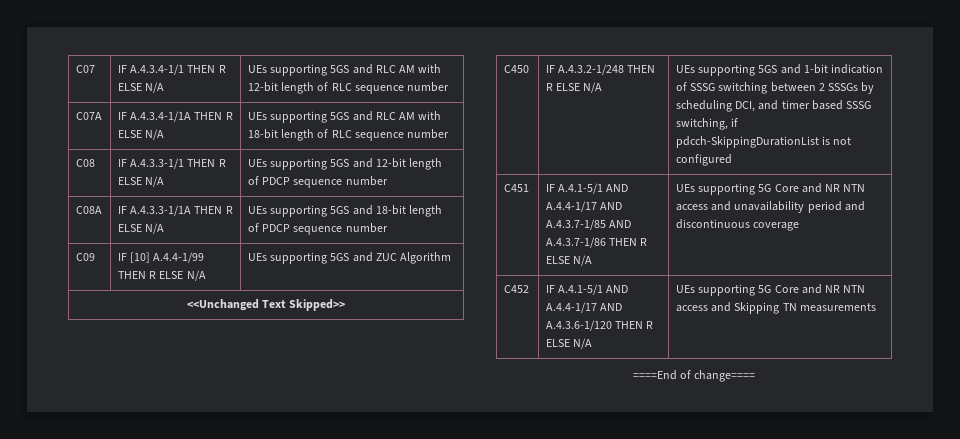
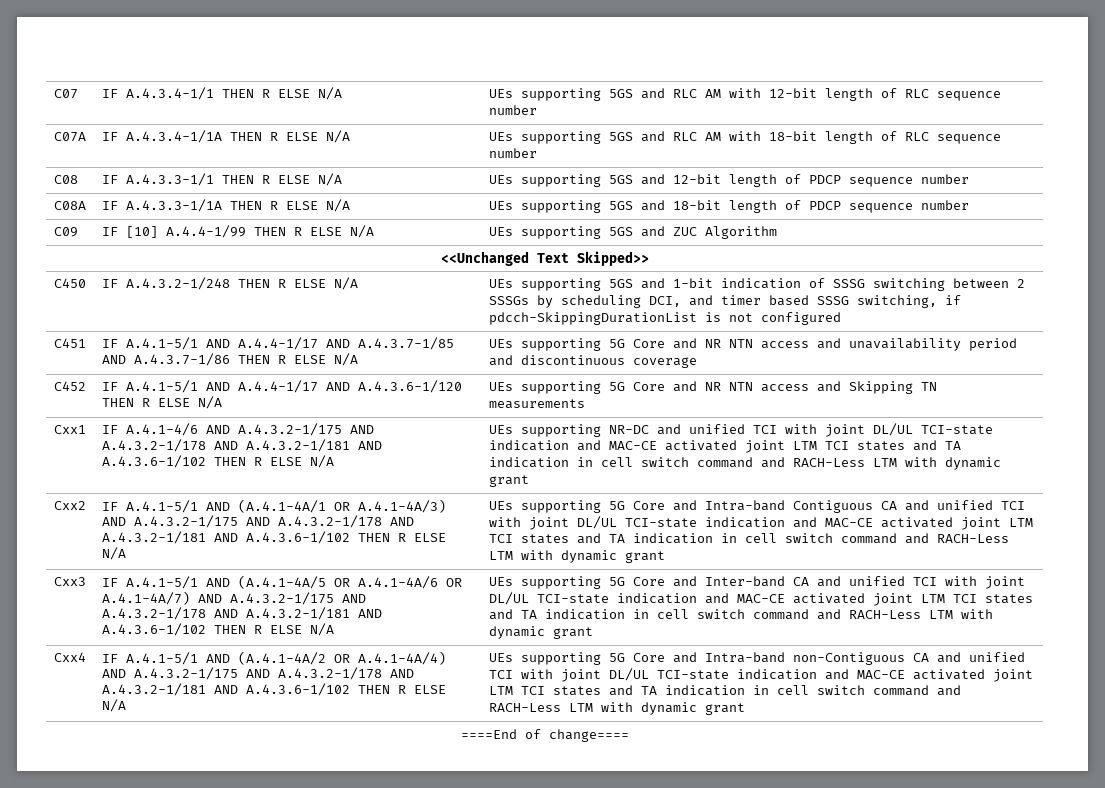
(876, 307) none -> [53,425,86,434] [101,423,374,436] [101,439,382,452] [101,455,334,468] [488,423,993,437] [488,440,961,453] [488,457,1001,470] [488,475,529,487] [53,501,86,510] [101,499,446,513] [101,515,414,528] [101,531,446,544] [101,547,126,560] [488,500,1025,513] [488,516,1033,530] [488,533,1009,544] [488,550,665,563] [53,577,86,586] [101,575,462,589] [101,591,366,605] [101,607,382,620] [101,623,334,636] [488,576,1025,589] [488,592,1033,606] [488,609,993,620] [488,626,593,639] [53,652,86,662] [101,651,446,665] [101,667,414,680] [101,683,446,696] [101,699,126,712] [488,652,1025,665] [488,668,1033,682] [488,685,961,696] [488,702,745,715] // Cxx1 | IF A.4.1-4/6 AND A.4.3.2-1/175 AND A.4.3.2-1/178 AND A.4.3.2-1/181 AND A.4.3.6-1/102 THEN R ELSE N/A | UEs supporting NR-DC and unified TCI with joint DL/UL TCI-state indication and MAC-CE activated joint LTM TCI states and TA indication in cell switch command and RACH-Less LTM with dynamic grant // Cxx2 | IF A.4.1-5/1 AND (A.4.1-4A/1 OR A.4.1-4A/3) AND A.4.3.2-1/175 AND A.4.3.2-1/178 AND A.4.3.2-1/181 AND A.4.3.6-1/102 THEN R ELSE N/A | UEs supporting 5G Core and Intra-band Contiguous CA and unified TCI with joint DL/UL TCI-state indication and MAC-CE activated joint LTM TCI states and TA indication in cell switch command and RACH-Less LTM with dynamic grant // Cxx3 | IF A.4.1-5/1 AND (A.4.1-4A/5 OR A.4.1-4A/6 OR A.4.1-4A/7) AND A.4.3.2-1/175 AND A.4.3.2-1/178 AND A.4.3.2-1/181 AND A.4.3.6-1/102 THEN R ELSE N/A | UEs supporting 5G Core and Inter-band CA and unified TCI with joint DL/UL TCI-state indication and MAC-CE activated joint LTM TCI states and TA indication in cell switch command and RACH-Less LTM with dynamic grant // Cxx4 | IF A.4.1-5/1 AND (A.4.1-4A/2 OR A.4.1-4A/4) AND A.4.3.2-1/175 AND A.4.3.2-1/178 AND A.4.3.2-1/181 AND A.4.3.6-1/102 THEN R ELSE N/A | UEs supporting 5G Core and Intra-band non-Contiguous CA and unified TCI with joint DL/UL TCI-state indication and MAC-CE activated joint LTM TCI states and TA indication in cell switch command and RACH-Less LTM with dynamic grant

